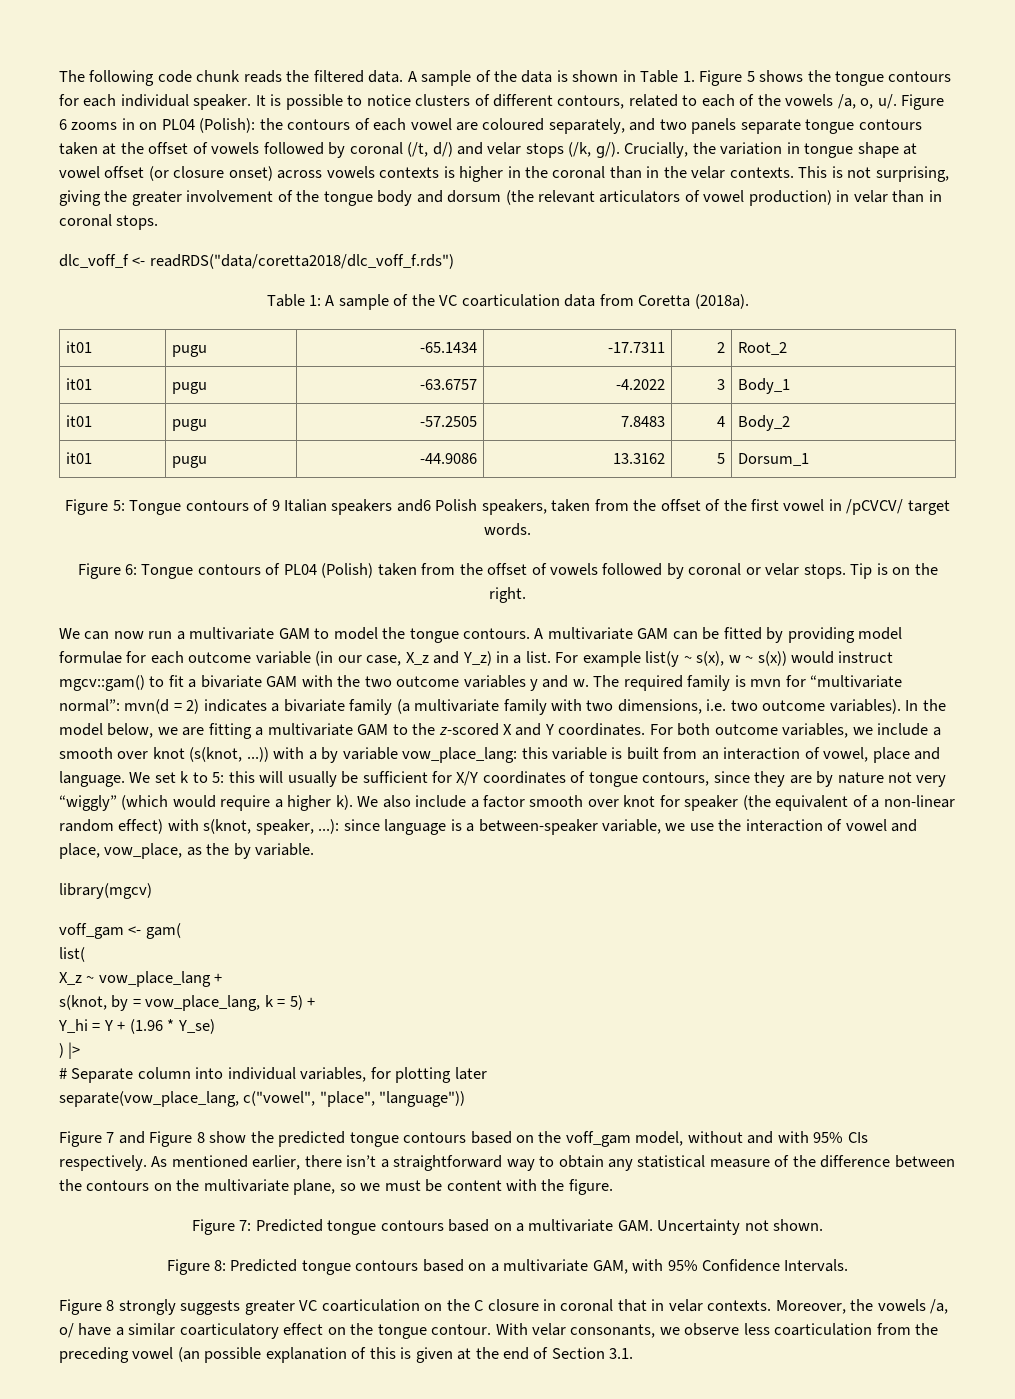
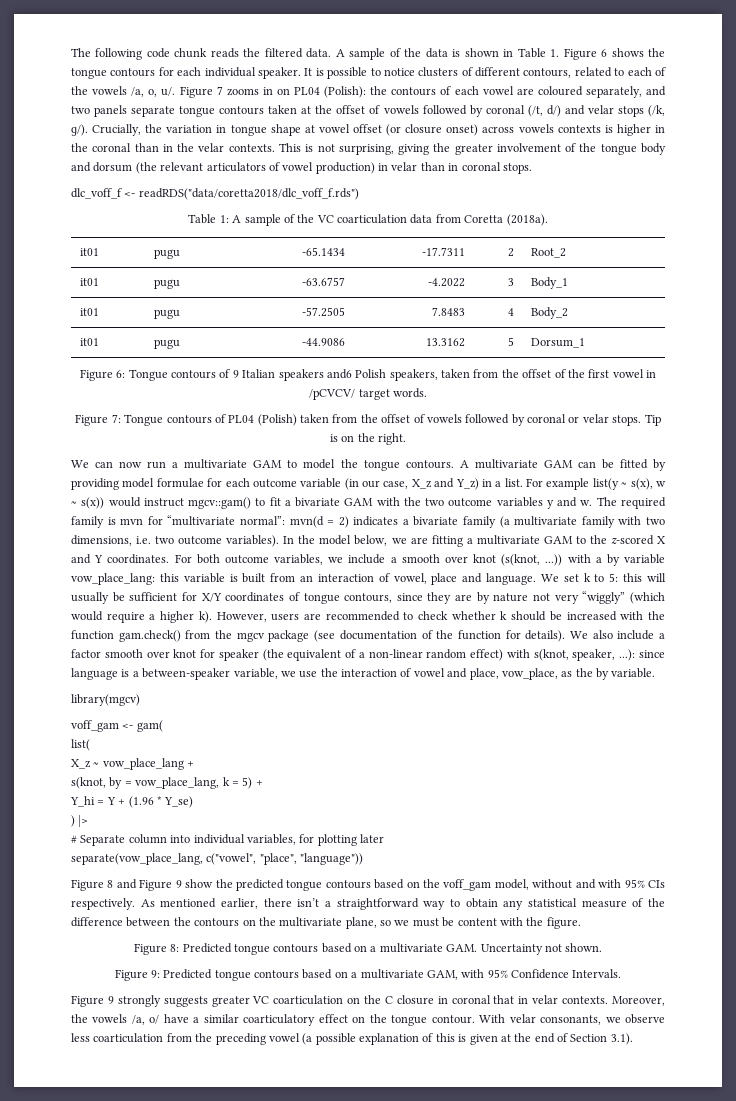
[746,71,755,82] 5 -> [601,49,608,57] 6
[59,119,67,130] 6 -> [216,86,223,95] 7
[112,500,125,511] 5: -> [116,370,126,378] 6:
[124,564,137,575] 6: -> [111,414,121,423] 7:
(353, 802) none -> [216,611,665,622] [71,630,566,642] However, users are recommended to check whether k should be increased with the function gam.check() from the mgcv package (see documentation of the function for details).
[106,1132,115,1143] 7 -> [107,880,114,888] 8
[196,1132,205,1143] 8 -> [175,880,182,888] 9
[239,1220,252,1231] 7: -> [170,944,180,952] 8:
[213,1260,226,1271] 8: -> [150,970,160,978] 9:
[106,1300,115,1311] 8 -> [107,996,114,1004] 9
[177,1347,200,1362] (an -> [302,1033,313,1045] (a
[609,1348,634,1359] 3.1. -> [610,1033,633,1045] 3.1).

